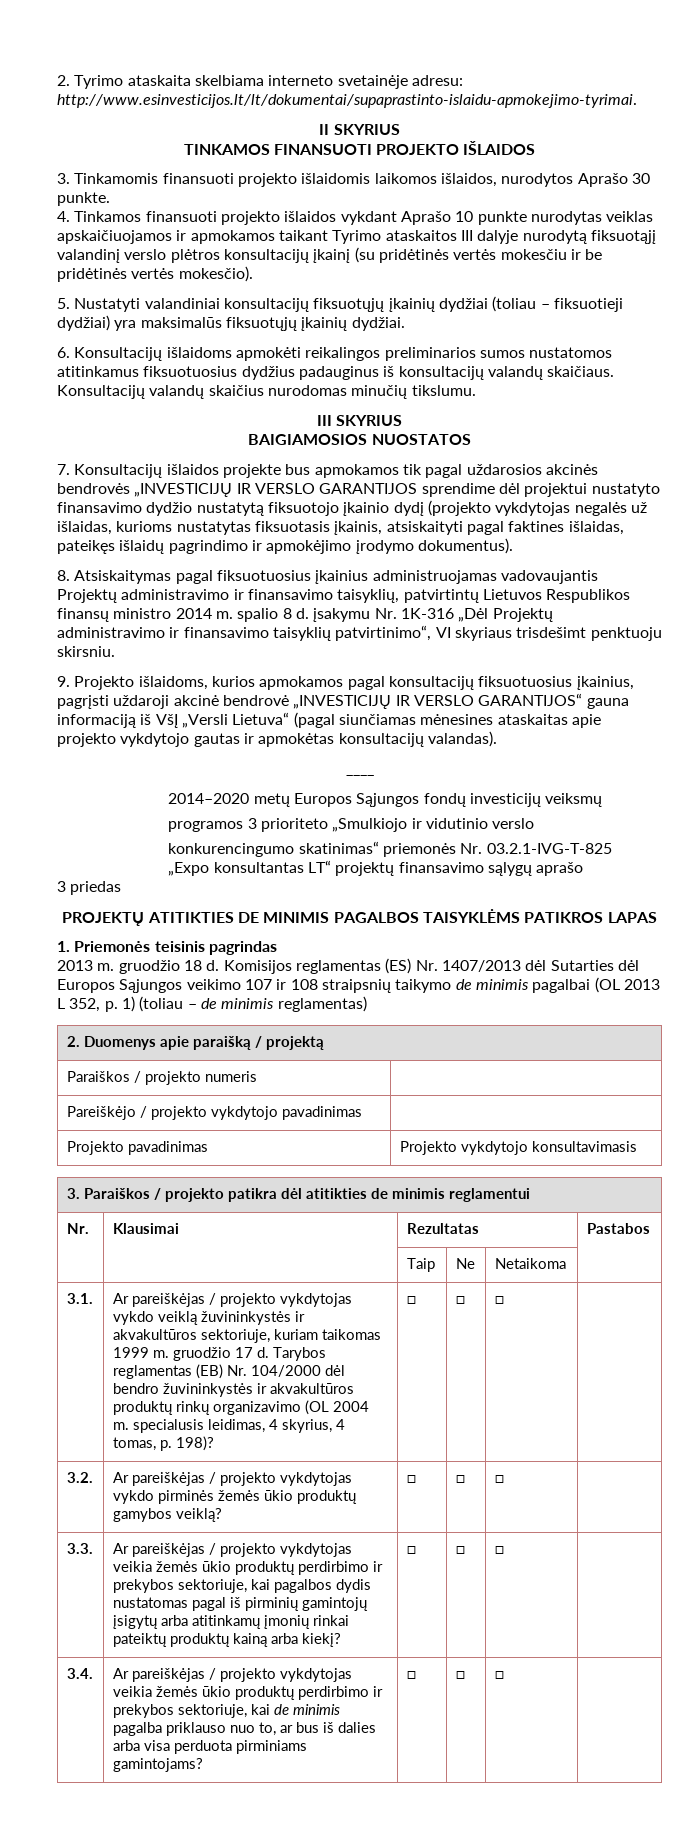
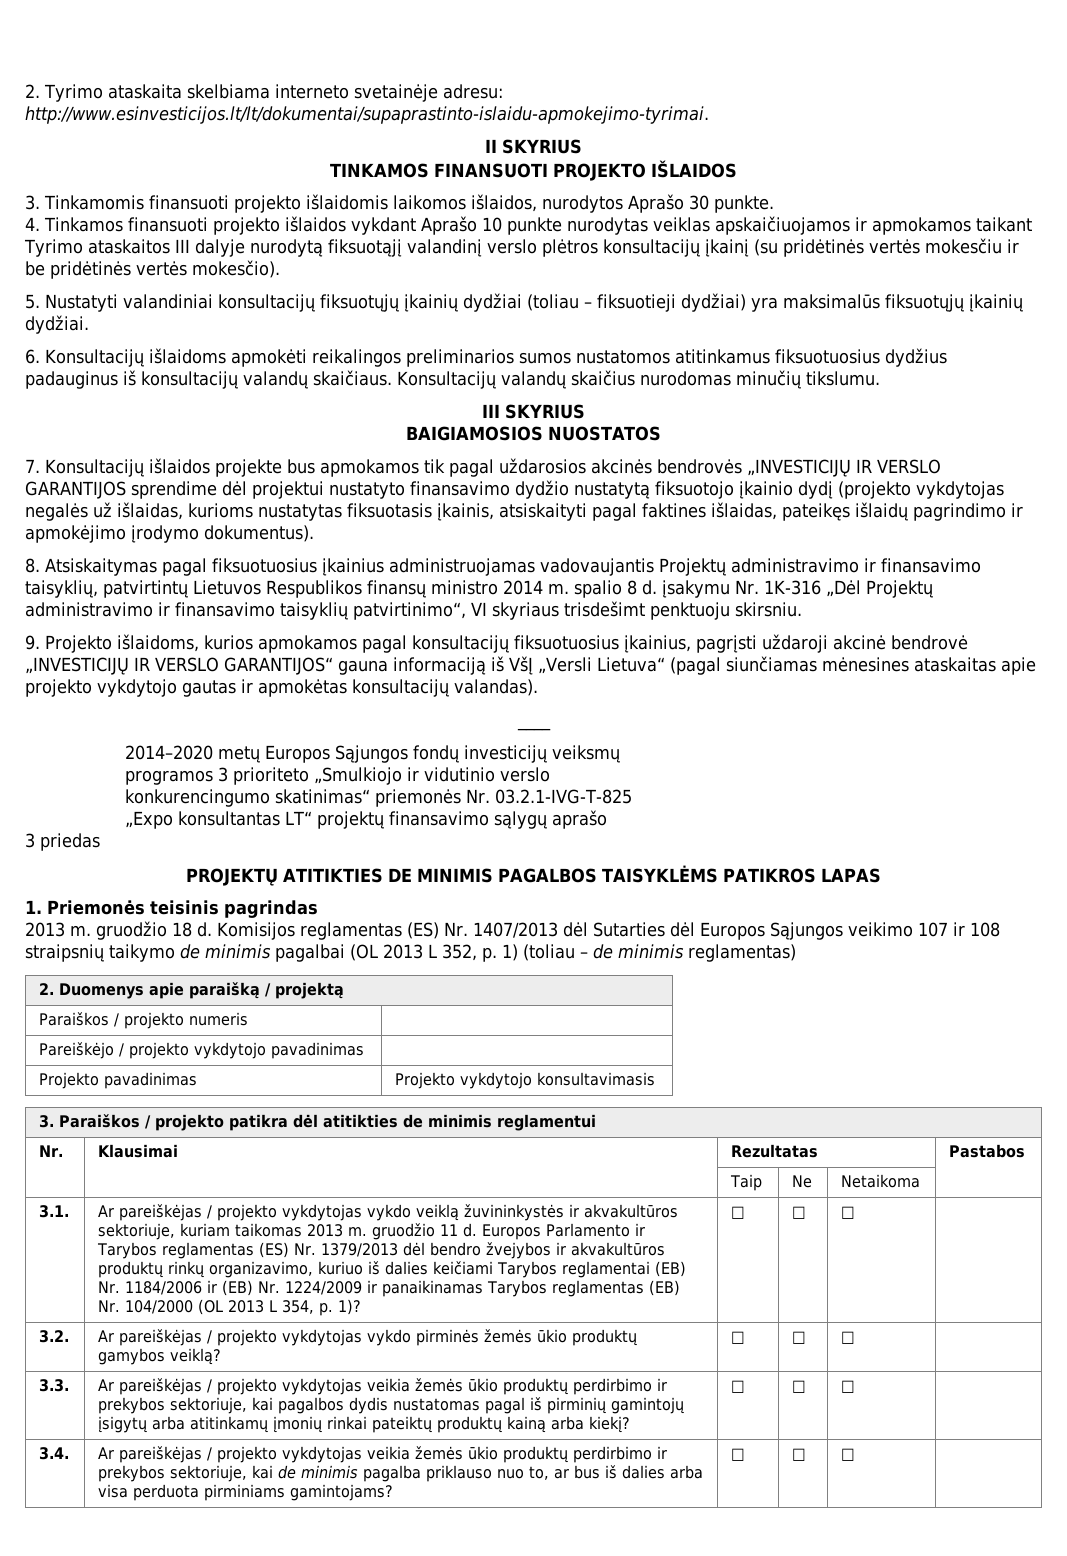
[112,1347,269,1361] 1999 m. gruodžio 17 d. -> [307,1223,646,1240] [97,1242,666,1259] [98,1261,687,1278] [98,1280,484,1297] 2013 m. gruodžio 11 d. Europos Parlamento ir Tarybos reglamentas (ES) Nr. 1379/2013 dėl bendro žvejybos ir akvakultūros produktų rinkų organizavimo, kuriuo iš dalies keičiami Tarybos reglamentai (EB) Nr. 1184/2006 ir (EB) Nr. 1224/2009 ir panaikinamas
[324,1365,345,1376] [112,1383,354,1397] [112,1400,369,1415] [112,1419,345,1433] [112,1436,214,1451] dėl bendro žuvininkystės ir akvakultūros produktų rinkų organizavimo (OL 2004 m. specialusis leidimas, 4 skyrius, 4 tomas, p. 198)? -> [198,1299,362,1316] (OL 2013 L 354, p. 1)?

